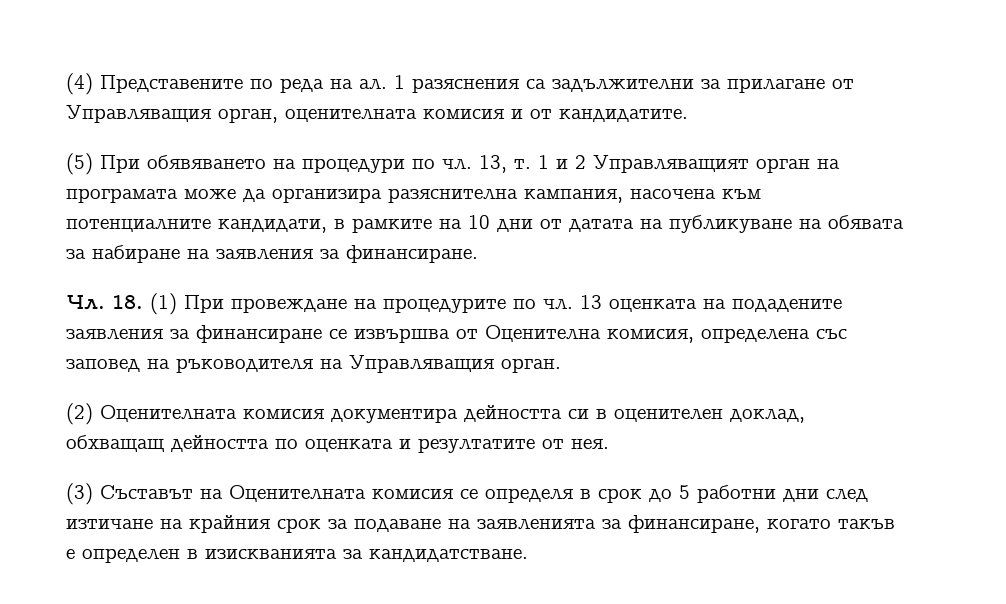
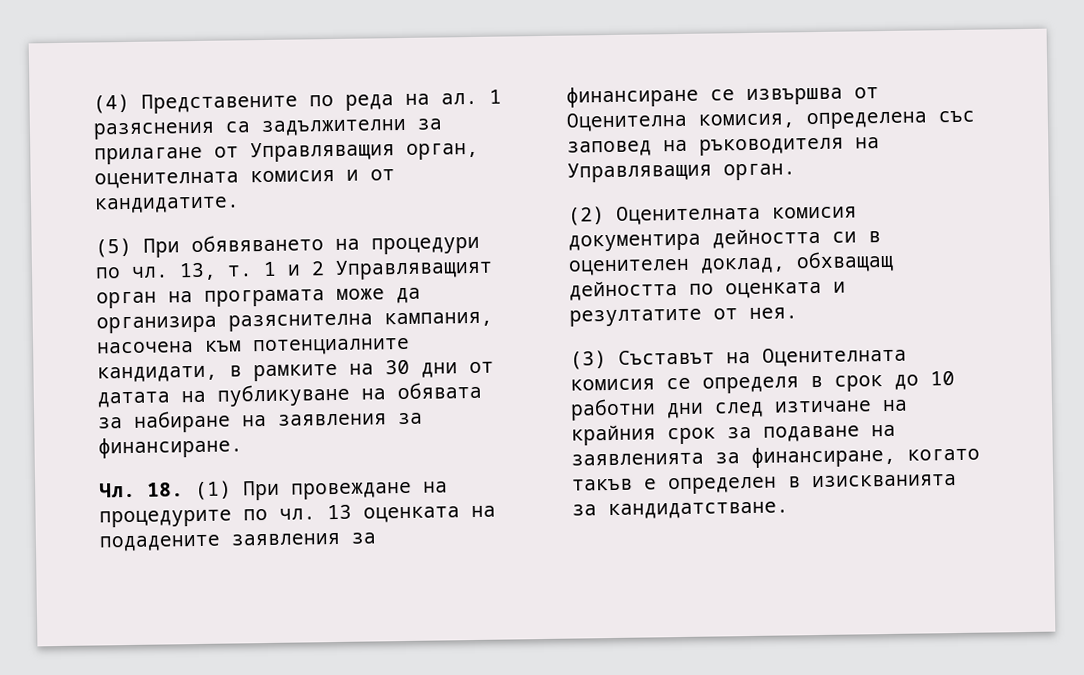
[468,215,490,229] 10 -> [385,359,410,375] 30
[679,485,690,499] 5 -> [930,371,955,386] 10

